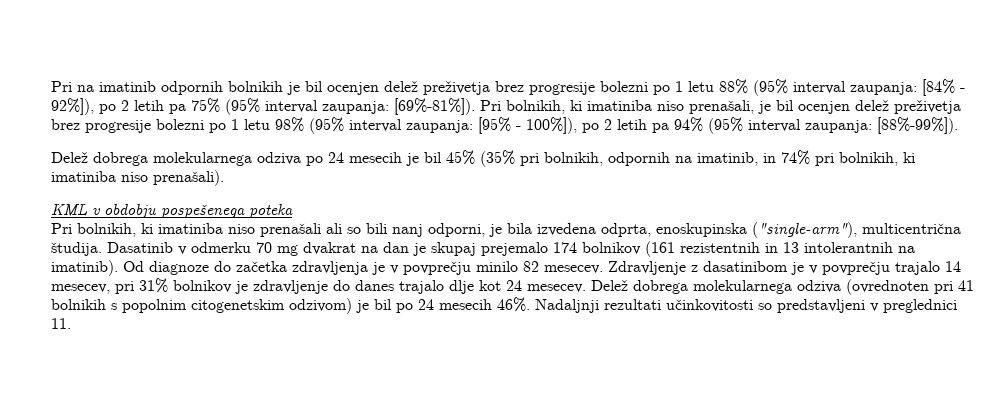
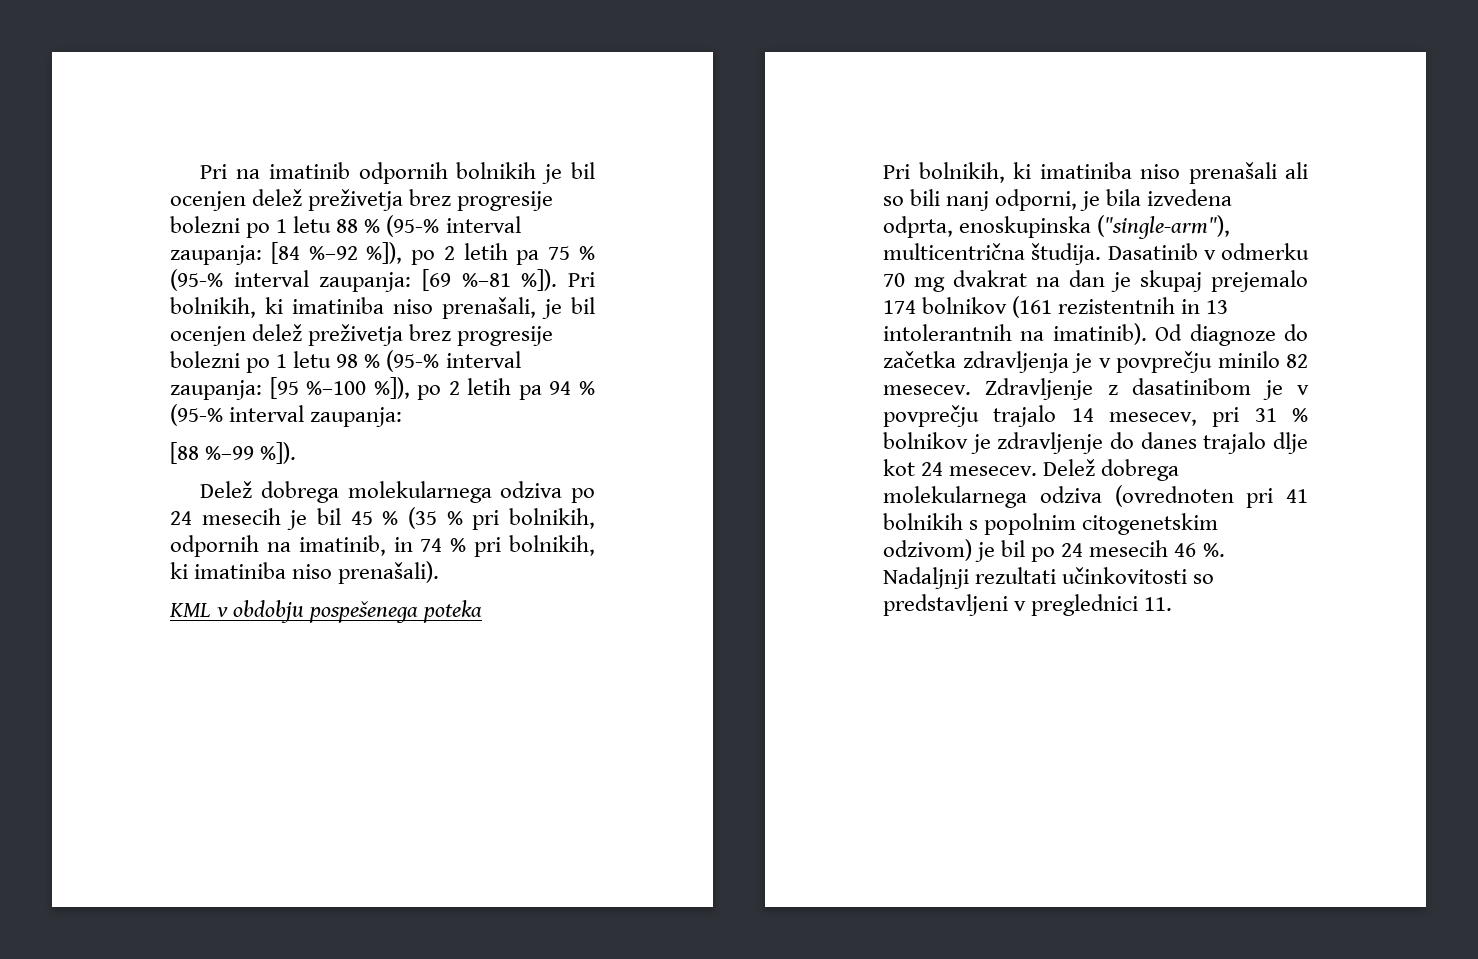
[719,79,965,96] [51,98,475,115] 88% (95% interval zaupanja: [84% - 92%]), po 2 letih pa 75% (95% interval zaupanja: [69%-81%]). -> [336,215,521,237] [170,242,595,265] [170,269,558,292] 88 % (95-% interval zaupanja: [84 %–92 %]), po 2 letih pa 75 % (95-% interval zaupanja: [69 %–81 %]).
[275,117,958,134] 98% (95% interval zaupanja: [95% - 100%]), po 2 letih pa 94% (95% interval zaupanja: [88%-99%]). -> [336,350,521,372] [170,377,595,400] [170,404,403,427] [170,442,297,464] 98 % (95-% interval zaupanja: [95 %–100 %]), po 2 letih pa 94 % (95-% interval zaupanja: // [88 %–99 %]).
[446,150,515,167] 45% (35% -> [350,507,463,529] 45 % (35 %
[781,150,810,165] 74% -> [420,538,467,552] 74 %
[139,278,168,293] 31% -> [1254,408,1308,422] 31 %
[497,297,530,312] 46%. -> [1174,543,1225,557] 46 %.

